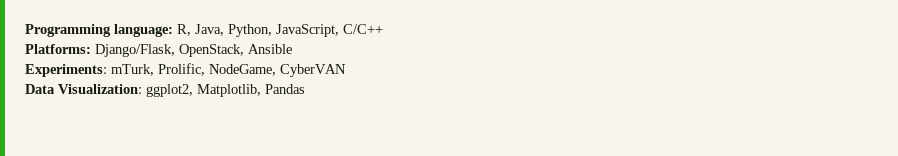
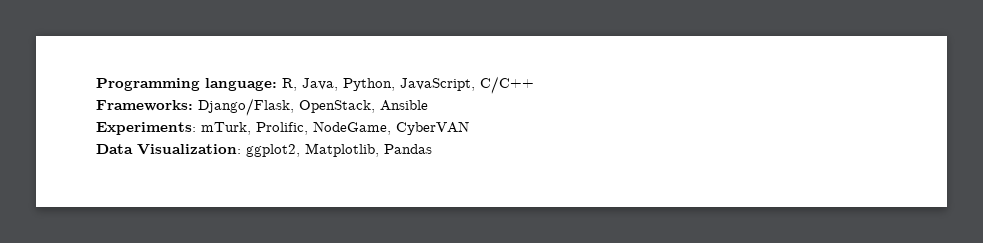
[25,44,91,54] Platforms: -> [96,100,193,111] Frameworks:

